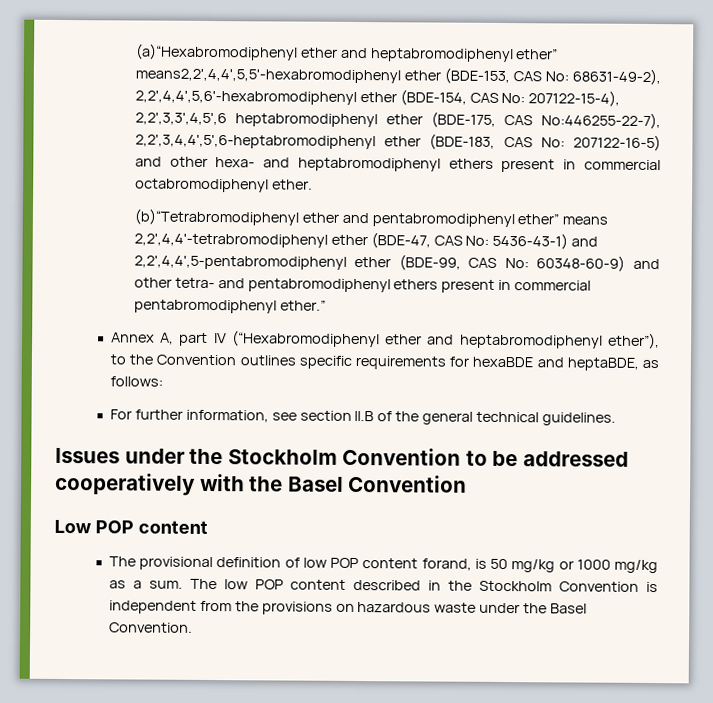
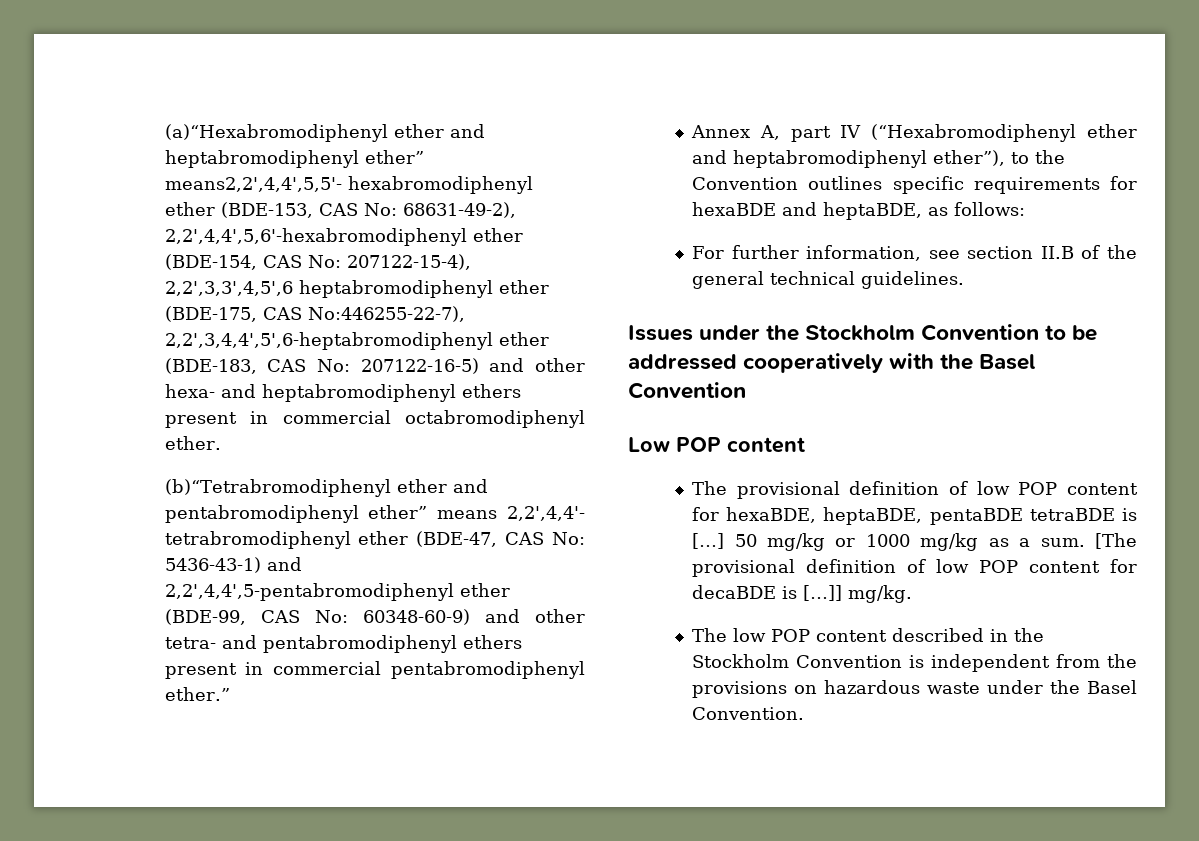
[134,68,401,84] means2,2',4,4',5,5'-hexabromodiphenyl -> [164,176,533,194] means2,2',4,4',5,5'- hexabromodiphenyl
[133,233,328,248] 2,2',4,4'-tetrabromodiphenyl -> [507,506,585,521] [164,531,351,549] 2,2',4,4'- tetrabromodiphenyl
[421,558,487,571] forand, is -> [692,507,1137,525] [692,533,725,549] for hexaBDE, heptaBDE, pentaBDE tetraBDE is […]
(183, 584) none -> [1095,533,1137,549] [692,559,1137,577] [692,585,913,603] [The provisional definition of low POP content for decaBDE is […]] mg/kg. //

